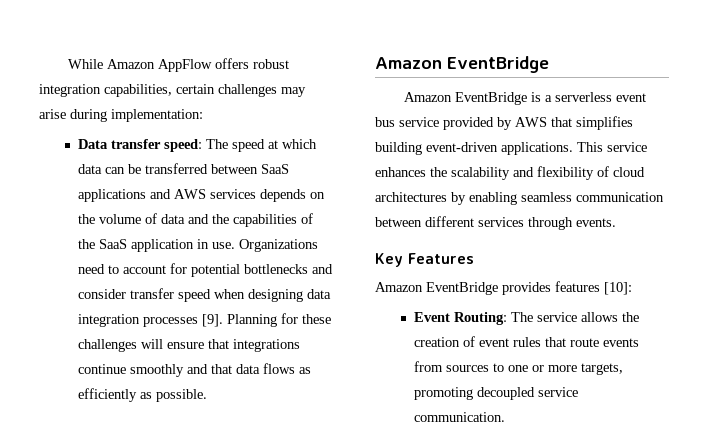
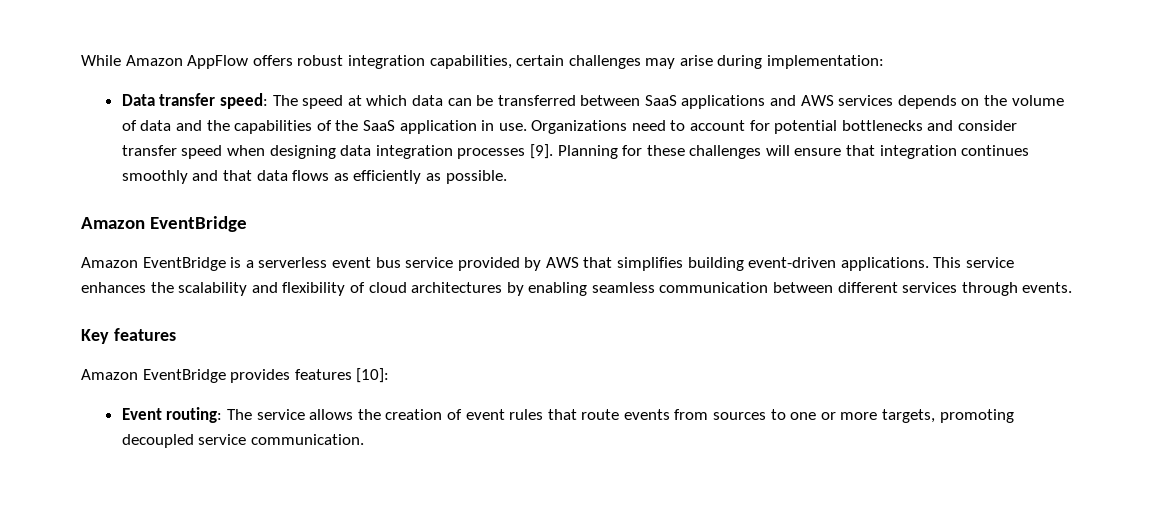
[233,339,301,352] [78,364,127,374] integrations continue -> [879,145,1030,159] integration continues
[408,253,474,264] Features -> [113,328,176,341] features
[454,312,508,325] Routing: -> [166,407,223,423] routing:

